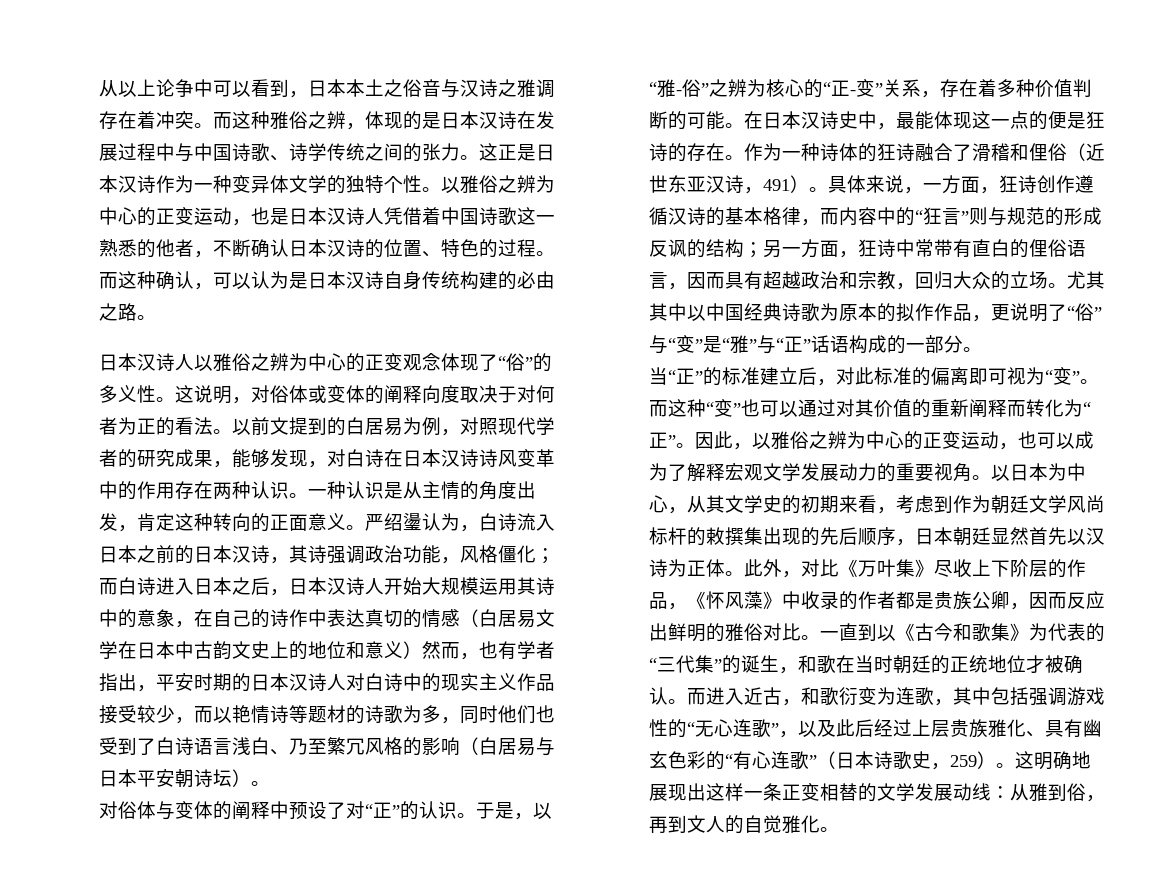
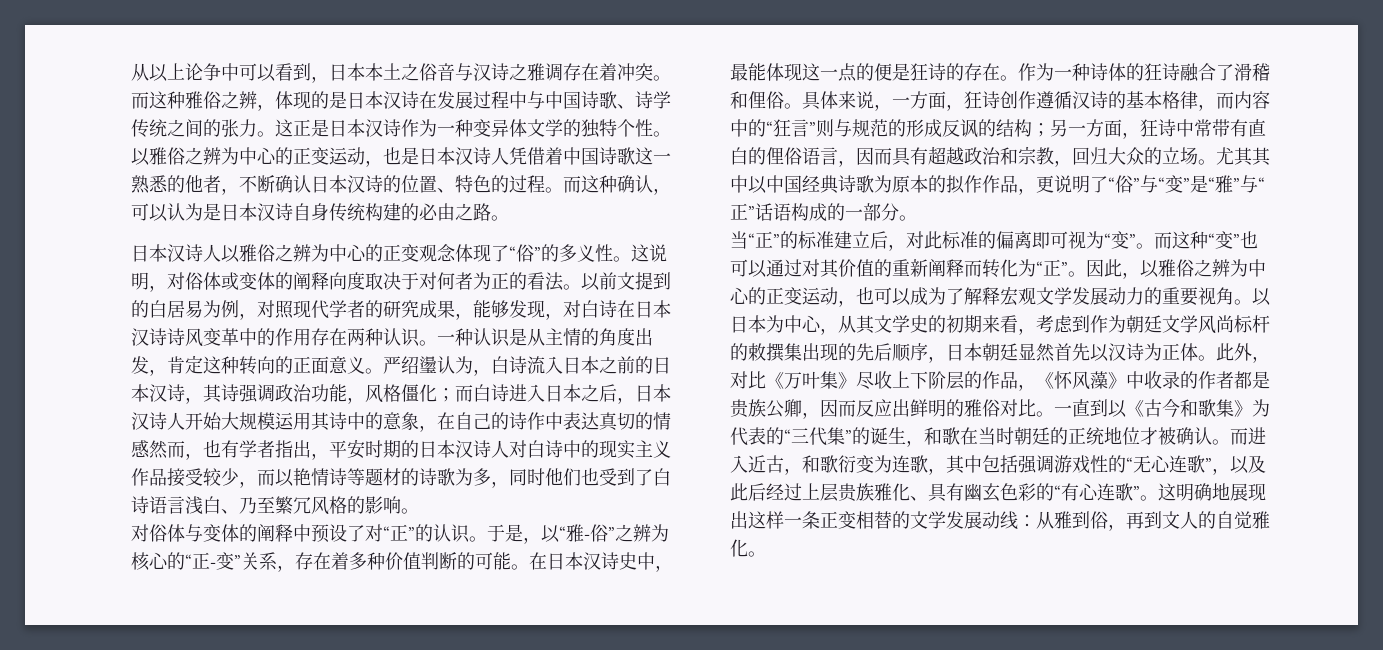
[459,609,555,628] [98,641,422,660] （白居易文学在日本中古韵文史上的地位和意义） -> (150, 449) none
[459,737,555,756] [98,769,251,788] （白居易与日本平安朝诗坛） -> (401, 505) none
[1066,143,1105,161] [648,175,809,194] （近世东亚汉诗，491） -> (784, 100) none
[816,751,996,770] （日本诗歌史，259） -> (1140, 492) none

